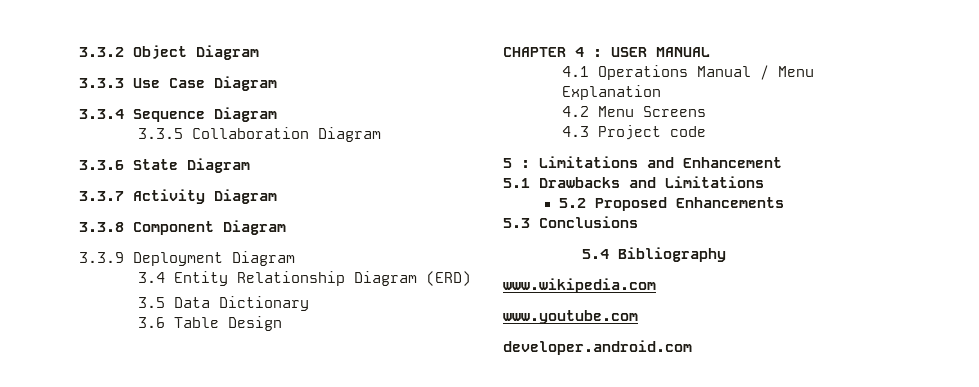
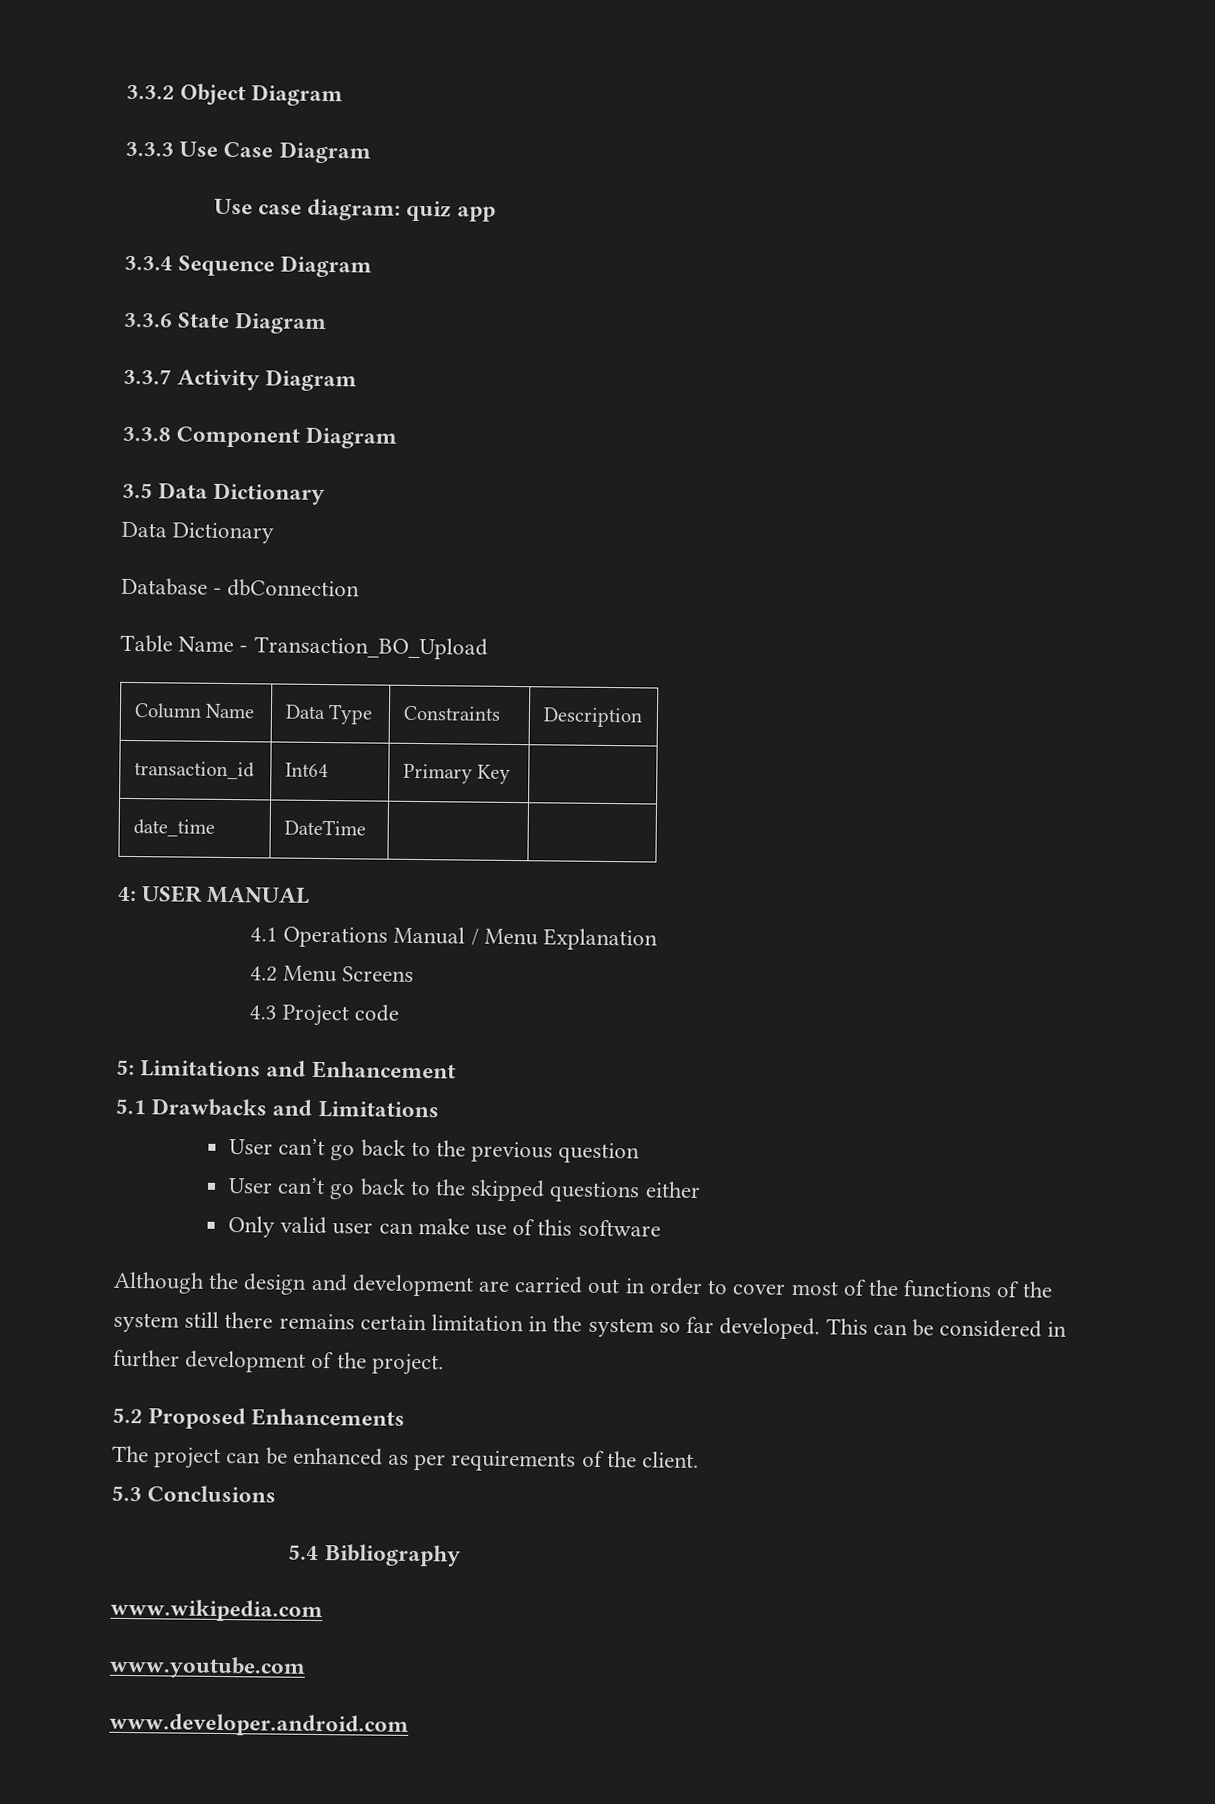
(277, 83) none -> [213,198,496,222] // Use case diagram: quiz app
[138,127,382,142] // 3.3.5 Collaboration Diagram -> (373, 266) none
[79,251,295,266] [138,271,472,286] [138,296,310,311] [138,316,283,331] [503,47,602,57] 3.3.9 Deployment Diagram // 3.4 Entity Relationship Diagram (ERD) // 3.5 Data Dictionary // 3.6 Table Design // CHAPTER 4 : -> [122,482,326,506] [121,521,275,544] [121,577,361,598] [120,634,488,660] [133,703,256,719] [284,704,374,725] [402,705,501,721] [542,707,643,728] [133,761,255,780] [284,762,329,778] [402,763,512,784] [132,819,215,837] [283,819,366,836] [117,886,137,902] 3.5 Data Dictionary // Data Dictionary // Database - dbConnection // Table Name - Transaction_BO_Upload // Column Name | Data Type | Constraints | Description // transaction_id | Int64 | Primary Key | // date_time | DateTime | | // 4:
[503,158,530,168] 5 : -> [116,1059,135,1076] 5:
[558,197,784,211] 5.2 Proposed Enhancements -> [228,1138,641,1164] [227,1177,701,1203] [227,1216,661,1238] [113,1271,1053,1299] [113,1311,1068,1340] [113,1349,444,1376] [112,1407,406,1430] [112,1445,700,1472] User can’t go back to the previous question // User can’t go back to the skipped questions either // Only valid user can make use of this software // Although the design and development are carried out in order to cover most of the functions of the system still there remains certain limitation in the system so far developed. This can be considered in further development of the project. // 5.2 Proposed Enhancements // The project can be enhanced as per requirements of the client.
[503,340,692,355] developer.android.com -> [109,1712,409,1737] www.developer.android.com

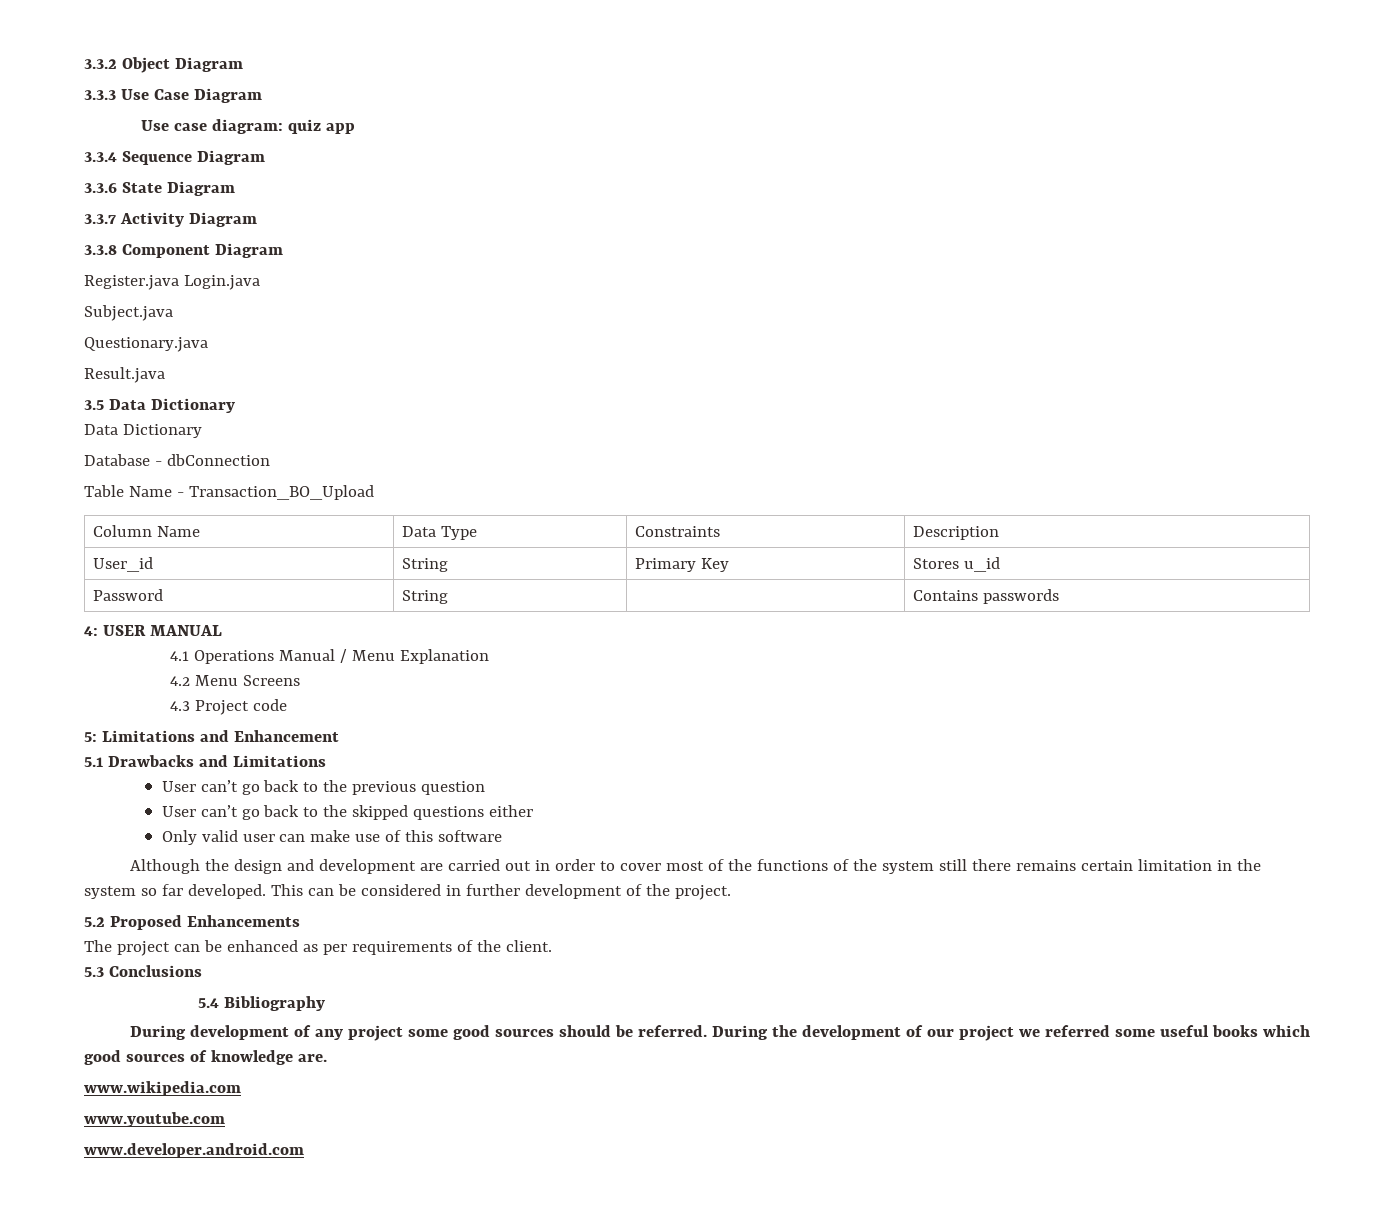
(398, 437) none -> [84,275,260,290] [84,305,173,321] [84,337,208,352] [84,367,165,383] // Register.java Login.java // Subject.java // Questionary.java // Result.java
[133,761,255,780] [284,762,329,778] transaction_id | Int64 -> [93,557,154,572] [402,558,449,572] User_id | String
[132,819,215,837] [283,819,366,836] // date_time | DateTime | | -> [913,557,1001,572] [93,589,164,601] [402,590,449,604] [913,589,1060,604] Stores u_id // Password | String | | Contains passwords
(461, 1555) none -> [130,1025,1310,1041] [84,1050,327,1065] // During development of any project some good sources should be referred. During the development of our project we referred some useful books which good sources of knowledge are.

